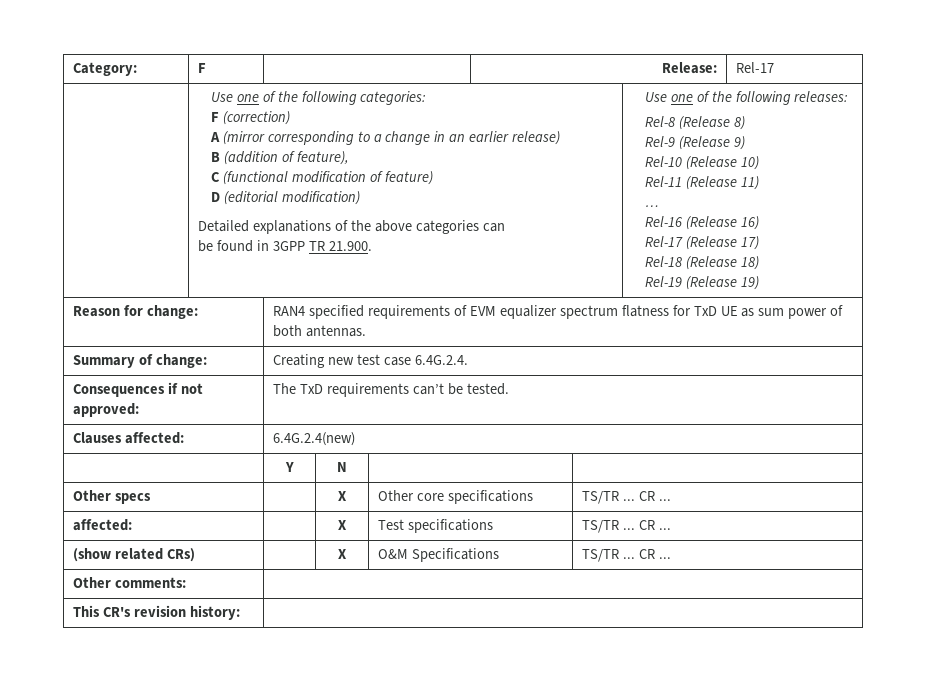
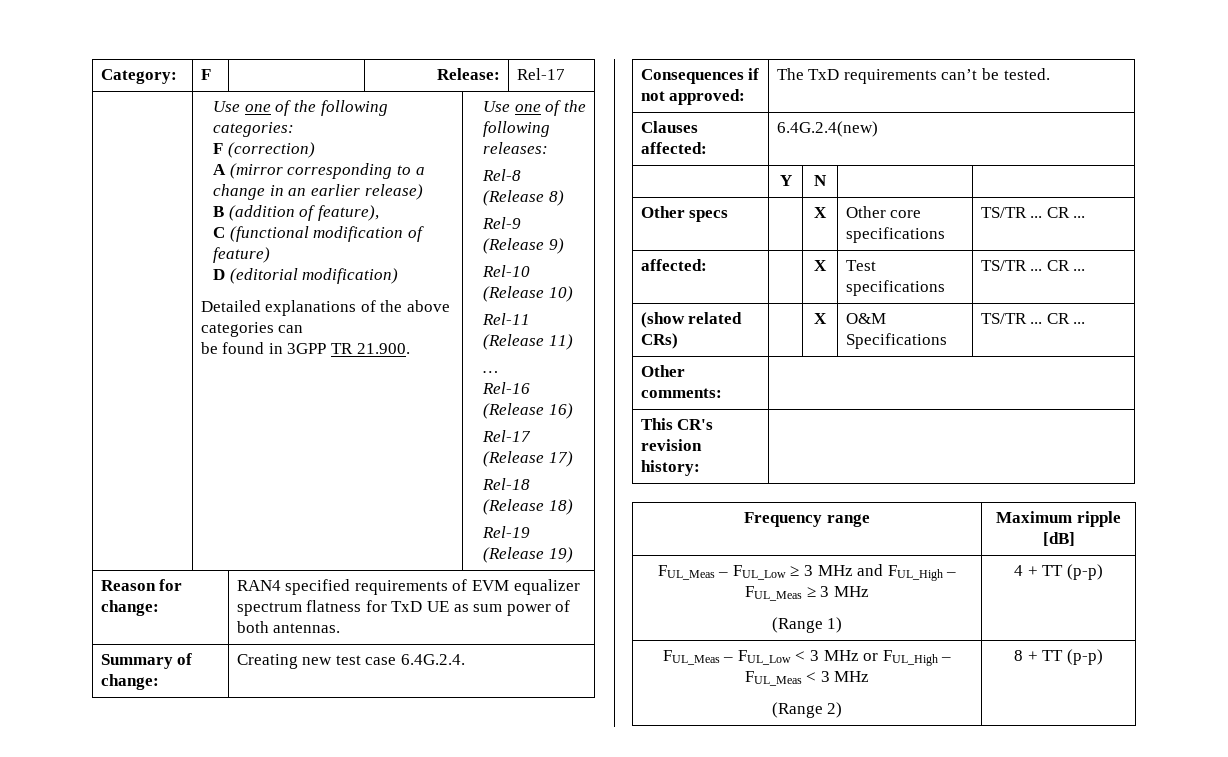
(241, 612) none -> [744,512,870,527] [996,511,1121,527] [1042,532,1075,546] [657,564,957,581] [745,586,869,601] [771,617,843,633] [1014,564,1103,580] [662,650,952,666] [744,671,870,686] [771,702,843,718] [1014,649,1103,665] // Frequency range | Maximum ripple [dB] // FUL_Meas – FUL_Low ≥ 3 MHz and FUL_High – FUL_Meas ≥ 3 MHz // (Range 1) | 4 + TT (p-p) // FUL_Meas – FUL_Low < 3 MHz or FUL_High – FUL_Meas < 3 MHz // (Range 2) | 8 + TT (p-p)

